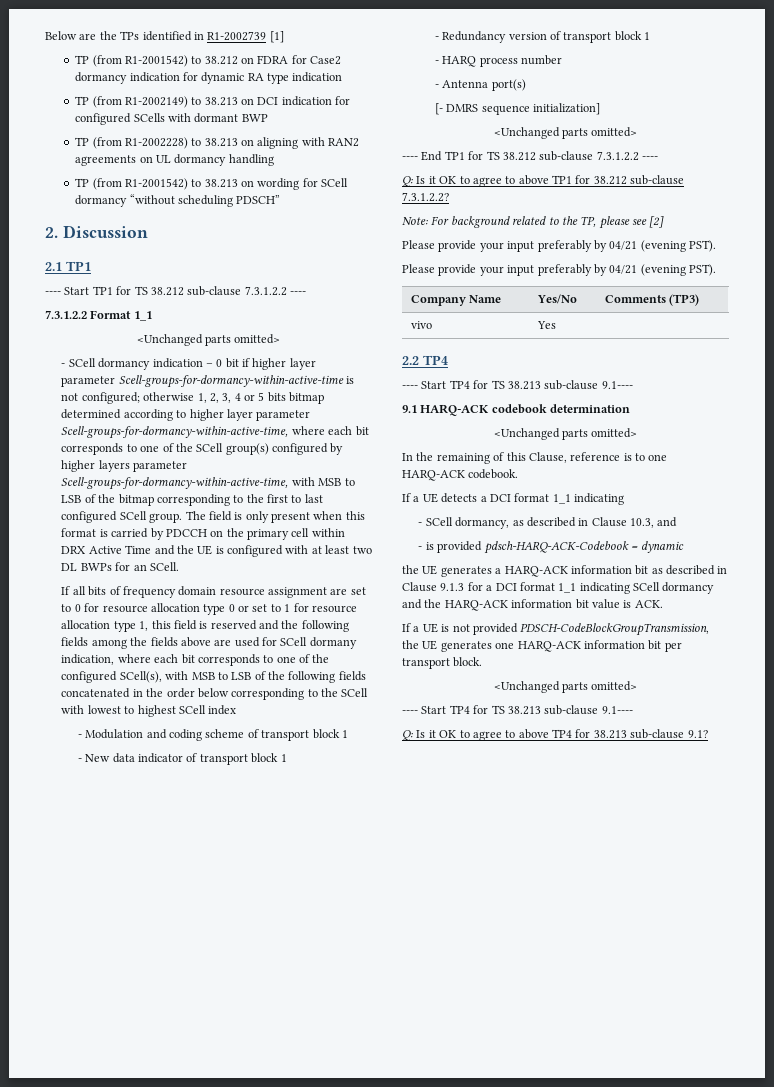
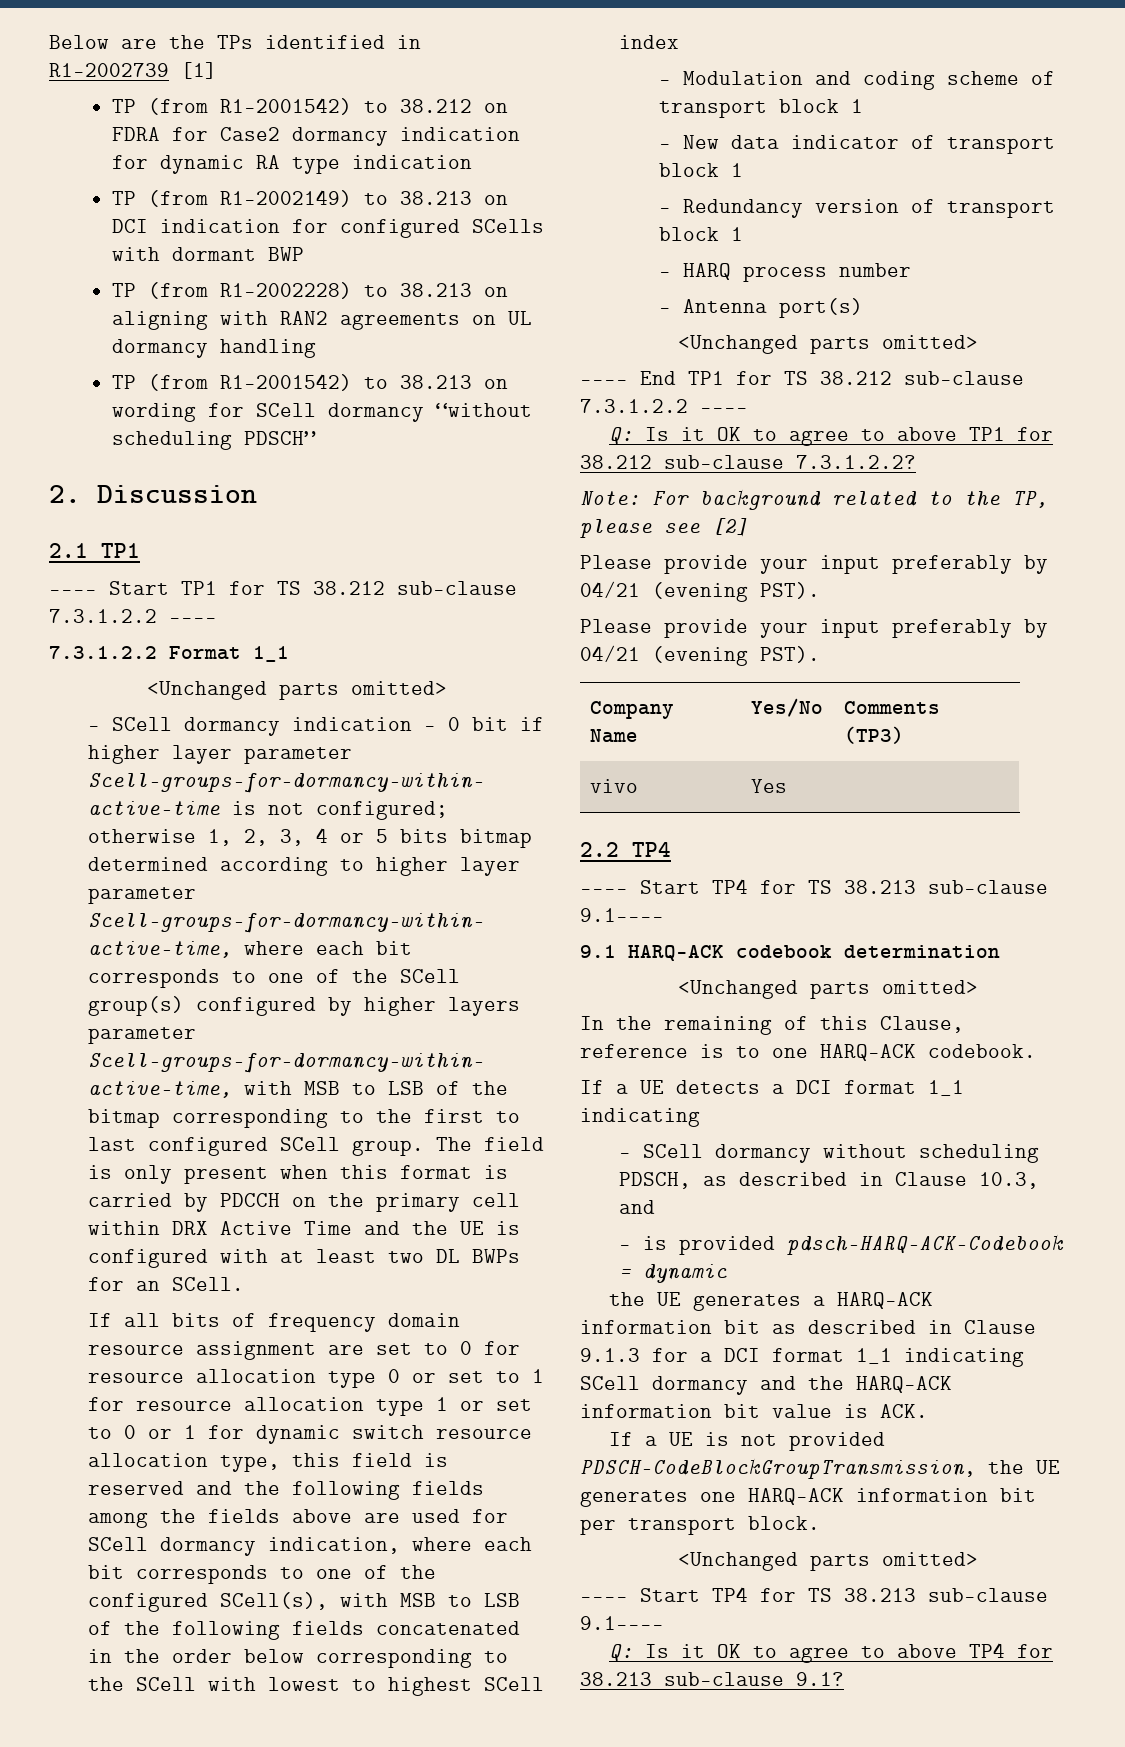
[139,621,149,631] 1, -> [436,1397,533,1411] [88,1425,533,1444] [88,1453,281,1472] 1 or set to 0 or 1 for dynamic switch resource allocation type,
[309,637,357,649] dormany -> [160,1537,257,1556] dormancy
[434,103,601,115] // [- DMRS sequence initialization] -> (863, 308) none
[455,517,510,529] dormancy, -> [715,1144,1040,1163] [619,1172,692,1189] dormancy without scheduling PDSCH,

